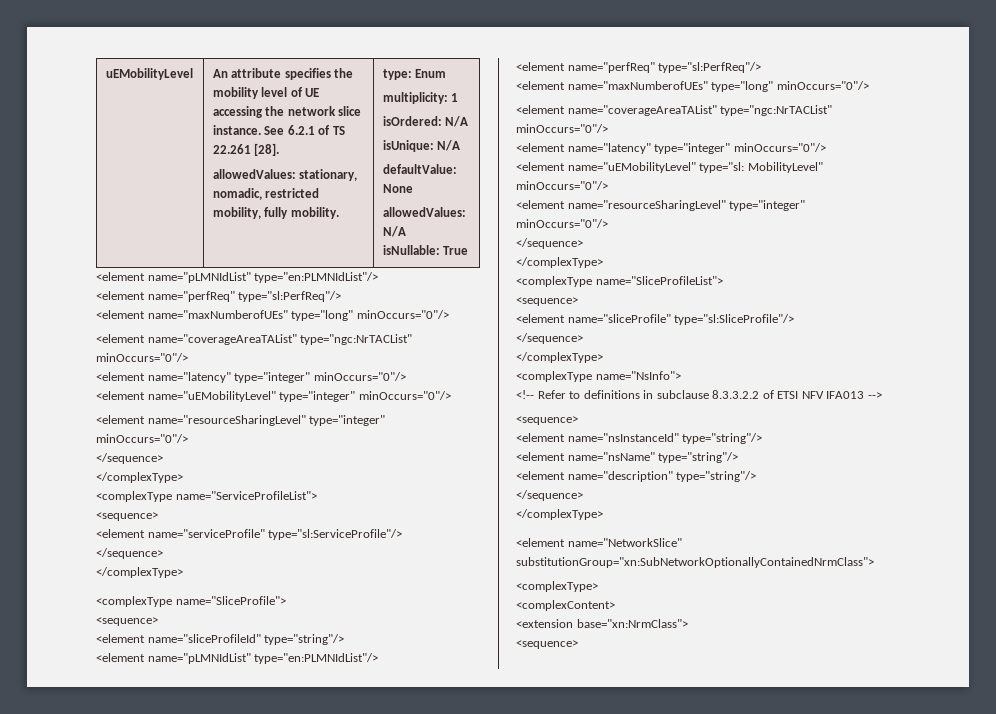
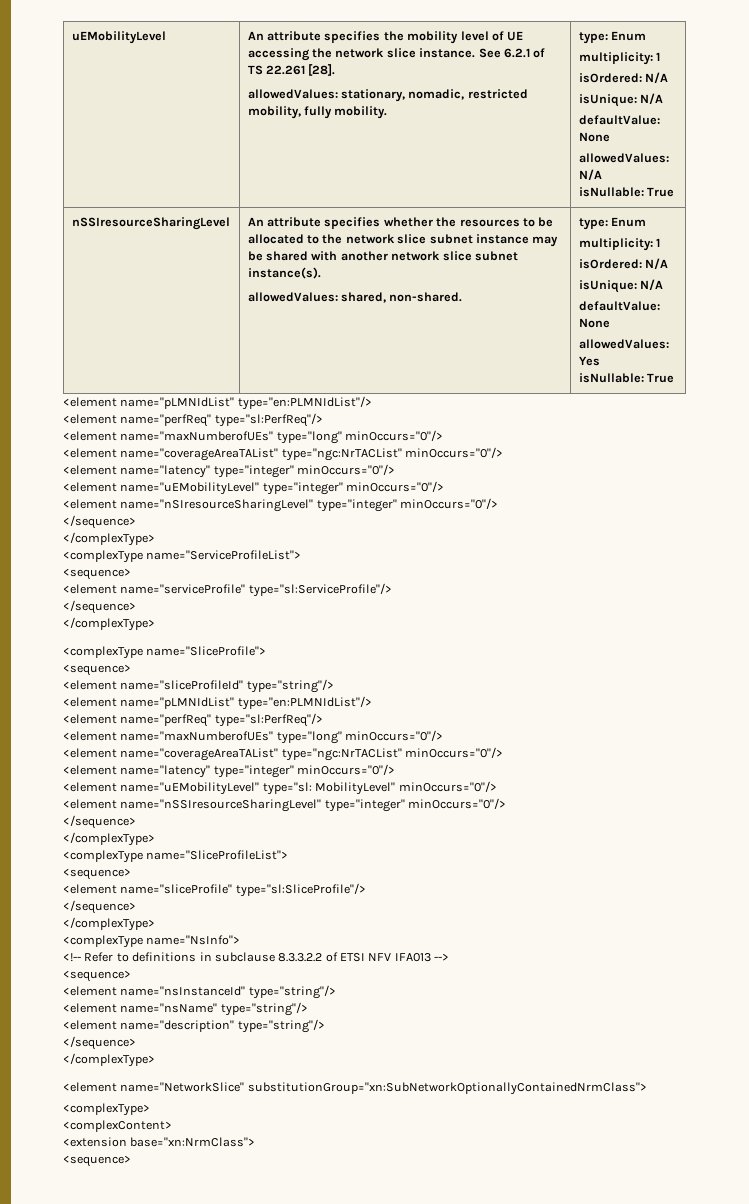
(469, 250) none -> [71,217,230,230] [247,217,554,229] [247,234,559,247] [247,251,518,261] [247,267,321,279] [247,292,463,303] [578,217,647,230] [578,238,661,251] [578,258,669,270] [578,279,664,293] [578,301,660,311] [578,318,610,328] [578,339,669,349] [578,356,600,366] [578,373,675,383] // nSSIresourceSharingLevel | An attribute specifies whether the resources to be allocated to the network slice subnet instance may be shared with another network slice subnet instance(s). // allowedValues: shared, non-shared. | type: Enum // multiplicity: 1 // isOrdered: N/A // isUnique: N/A // defaultValue: None // allowedValues: Yes // isNullable: True
[147,415,306,426] name="resourceSharingLevel" -> [120,499,314,512] name="nSIresourceSharingLevel"
[567,200,726,211] name="resourceSharingLevel" -> [120,799,322,812] name="nSSIresourceSharingLevel"

